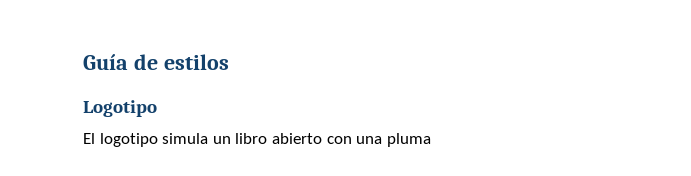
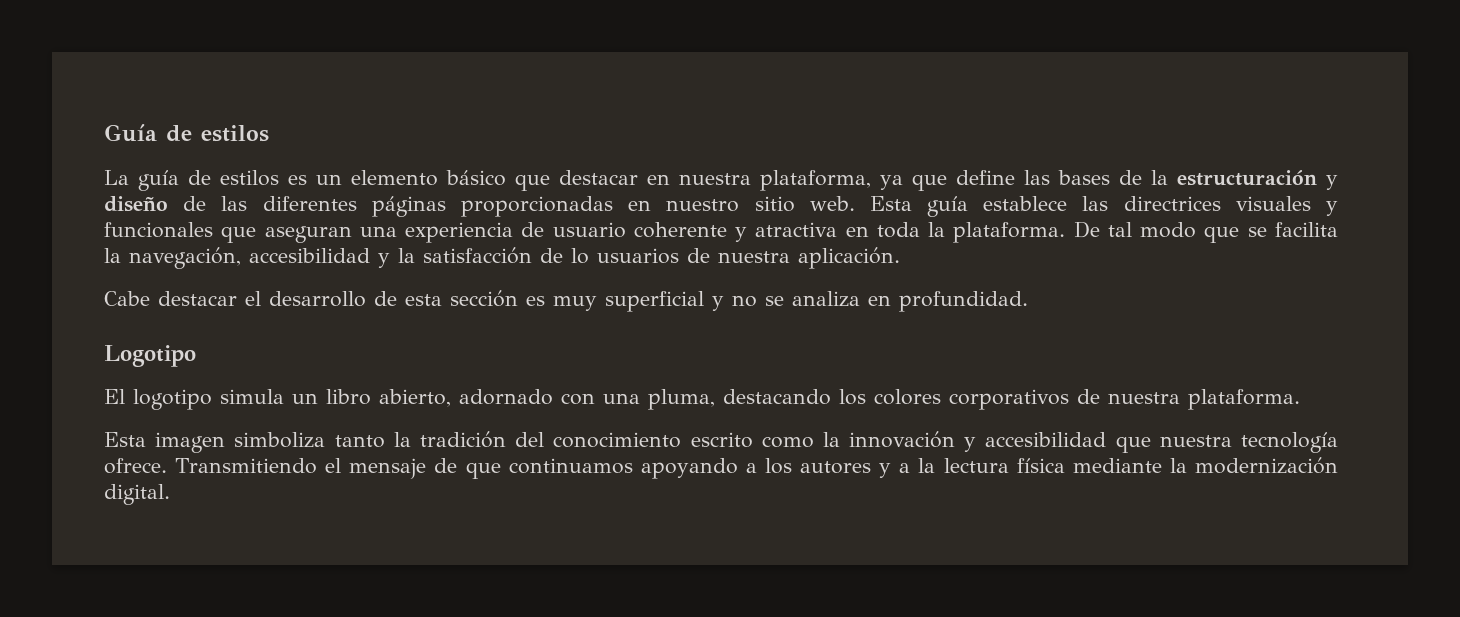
(229, 62) none -> [104,170,1338,191] [104,196,1338,217] [104,221,1339,243] [104,247,900,269] [104,290,1028,312] // La guía de estilos es un elemento básico que destacar en nuestra plataforma, ya que define las bases de la estructuración y diseño de las diferentes páginas proporcionadas en nuestro sitio web. Esta guía establece las directrices visuales y funcionales que aseguran una experiencia de usuario coherente y atractiva en toda la plataforma. De tal modo que se facilita la navegación, accesibilidad y la satisfacción de lo usuarios de nuestra aplicación. // Cabe destacar el desarrollo de esta sección es muy superficial y no se analiza en profundidad.
[271,133,431,147] abierto con una pluma -> [379,389,1300,410] [104,431,1338,453] [104,457,1338,479] [104,484,170,505] abierto, adornado con una pluma, destacando los colores corporativos de nuestra plataforma. // Esta imagen simboliza tanto la tradición del conocimiento escrito como la innovación y accesibilidad que nuestra tecnología ofrece. Transmitiendo el mensaje de que continuamos apoyando a los autores y a la lectura física mediante la modernización digital.

